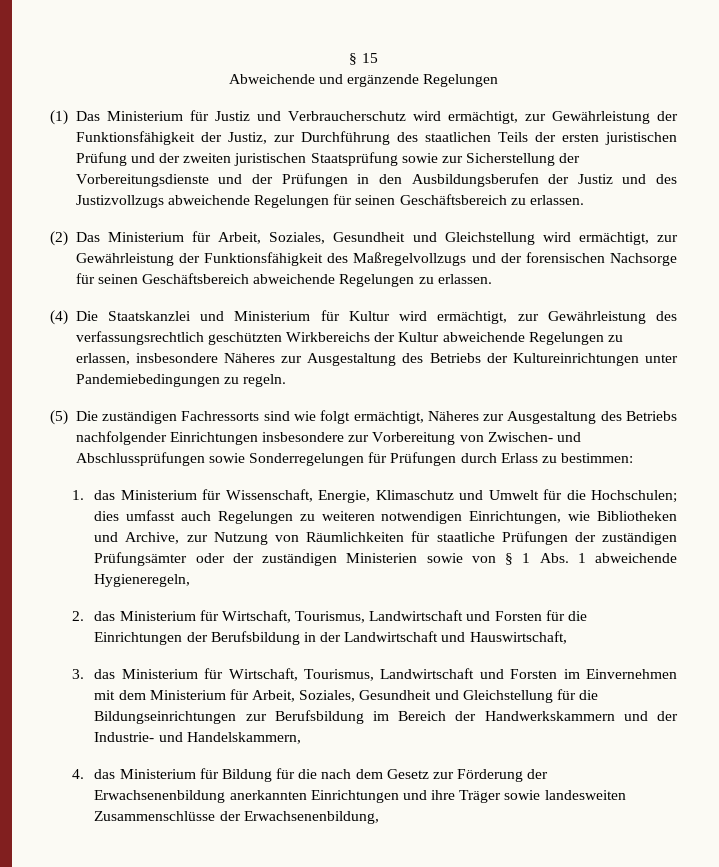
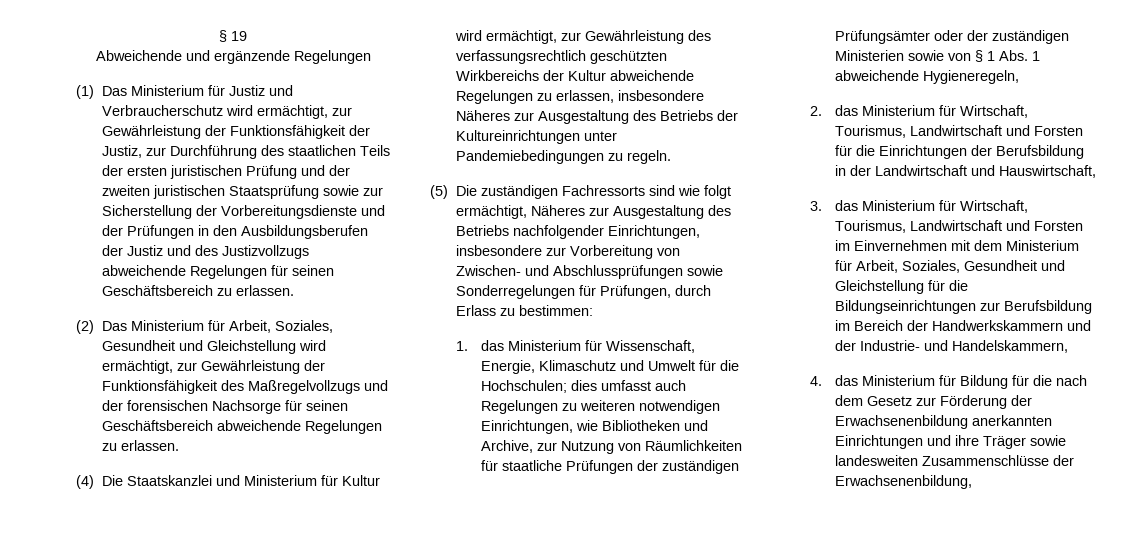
[349,53,378,65] § 15 -> [219,30,247,42] § 19
[169,432,258,445] Einrichtungen -> [607,225,700,239] Einrichtungen,
[390,452,457,466] Prüfungen -> [599,285,671,299] Prüfungen,

